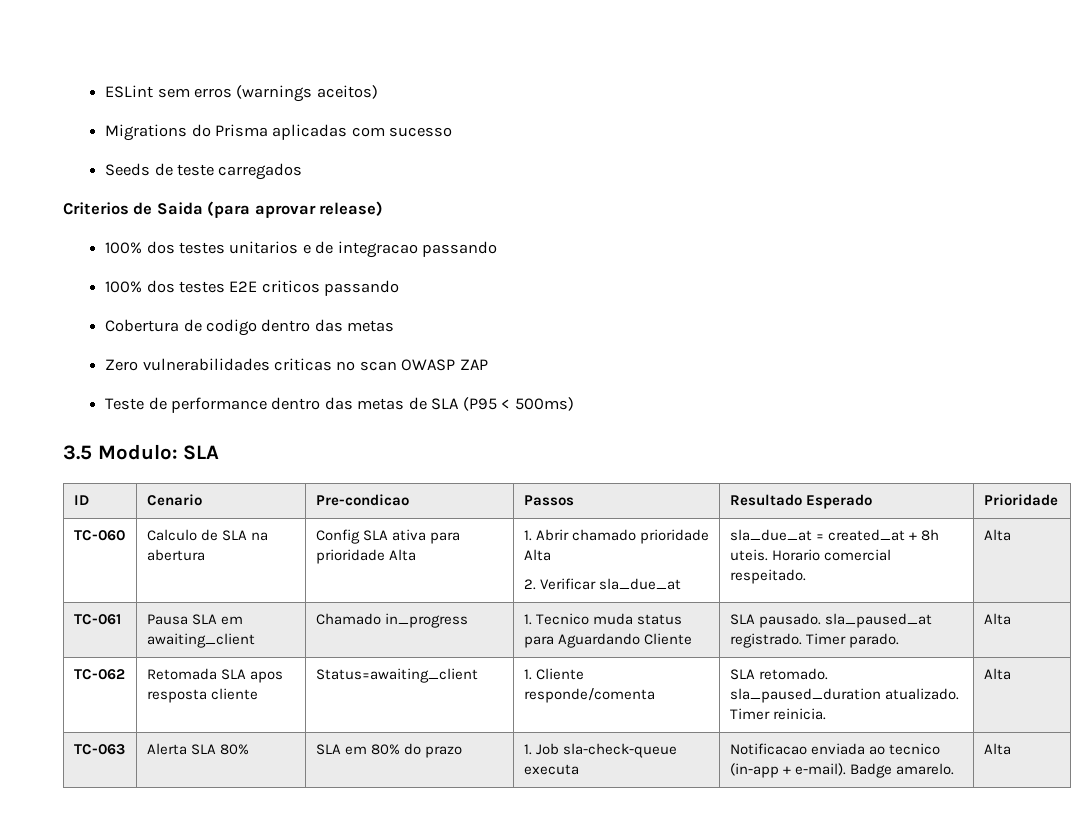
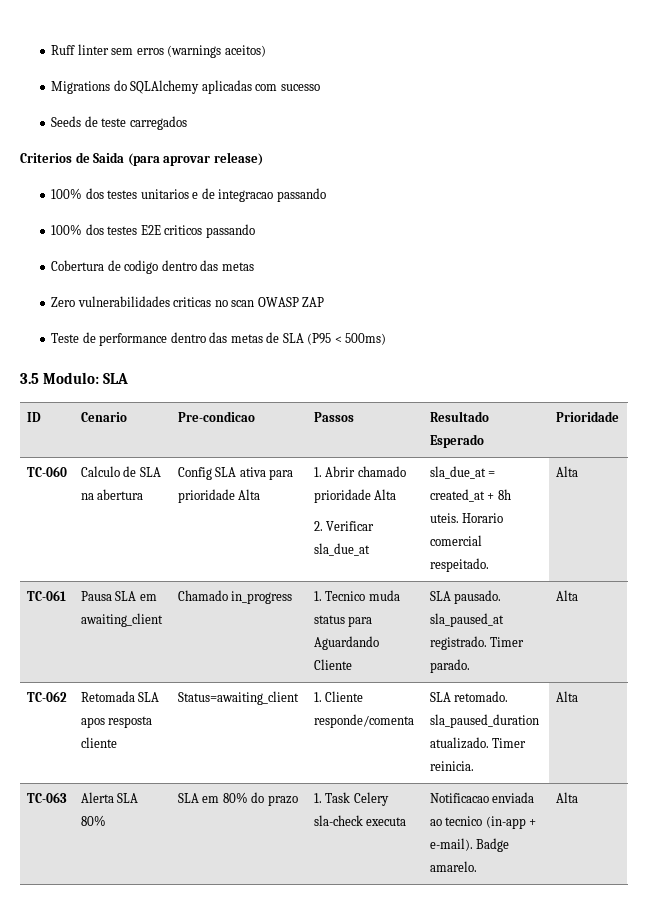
[105,85,154,98] ESLint -> [51,44,109,55] Ruff linter
[214,124,268,137] Prisma -> [130,80,200,94] SQLAlchemy
[535,743,677,758] Job sla-check-queue -> [325,792,389,806] [313,815,363,826] Task Celery sla-check

